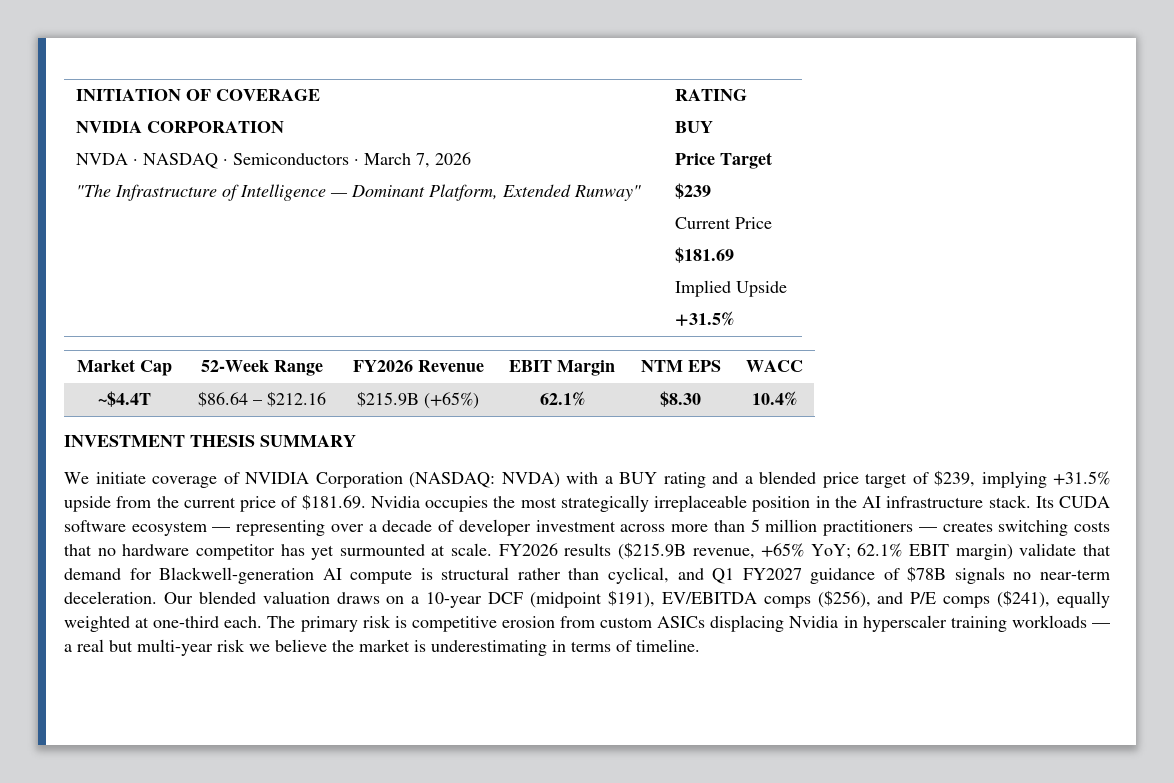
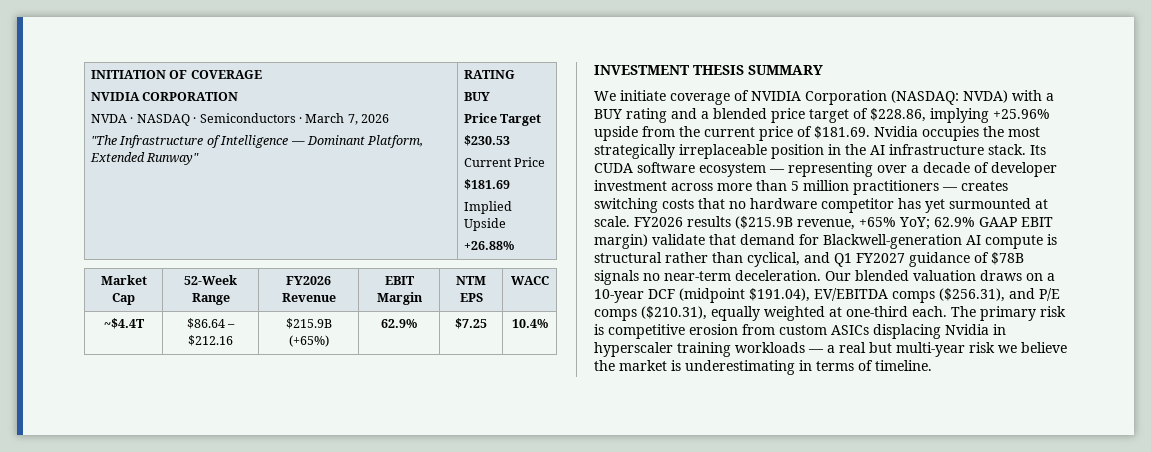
[674,183,711,199] $239 -> [464,135,511,146] $230.53
[674,311,734,326] +31.5% -> [464,241,515,250] +26.88%
[539,391,585,406] [660,391,701,407] 62.1% | $8.30 -> [381,319,417,328] [455,318,487,329] 62.9% | $7.25
[934,470,1110,488] $239, implying +31.5% -> [870,108,1050,123] $228.86, implying +25.96%
[857,543,903,557] 62.1% -> [934,217,1017,227] 62.9% GAAP
[607,590,655,608] $191), -> [749,288,810,302] $191.04),
[817,590,871,608] ($256), -> [939,288,1005,302] ($256.31),
[997,590,1051,608] ($241), -> [641,306,707,320] ($210.31),

